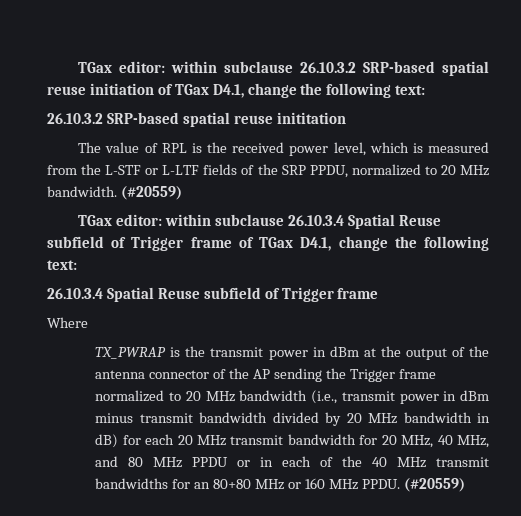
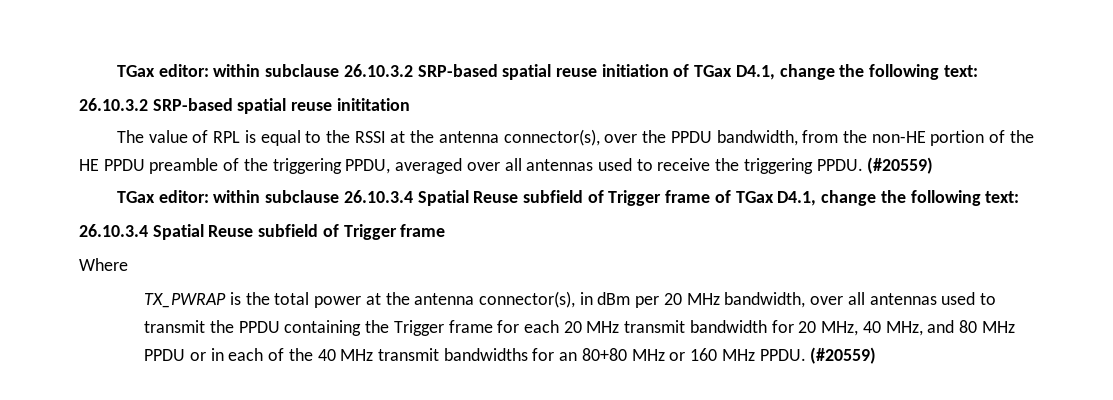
[207,142,490,156] [47,164,490,178] [47,186,117,197] the received power level, which is measured from the L-STF or L-LTF fields of the SRP PPDU, normalized to 20 MHz bandwidth. -> [260,129,1034,146] [79,158,863,174] equal to the RSSI at the antenna connector(s), over the PPDU bandwidth, from the non-HE portion of the HE PPDU preamble of the triggering PPDU, averaged over all antennas used to receive the triggering PPDU.
[210,346,490,360] [95,368,436,382] [95,390,489,404] [95,412,490,426] [95,434,119,448] transmit power in dBm at the output of the antenna connector of the AP sending the Trigger frame normalized to 20 MHz bandwidth (i.e., transmit power in dBm minus transmit bandwidth divided by 20 MHz bandwidth in dB) -> [274,291,996,308] [144,320,493,336] total power at the antenna connector(s), in dBm per 20 MHz bandwidth, over all antennas used to transmit the PPDU containing the Trigger frame

